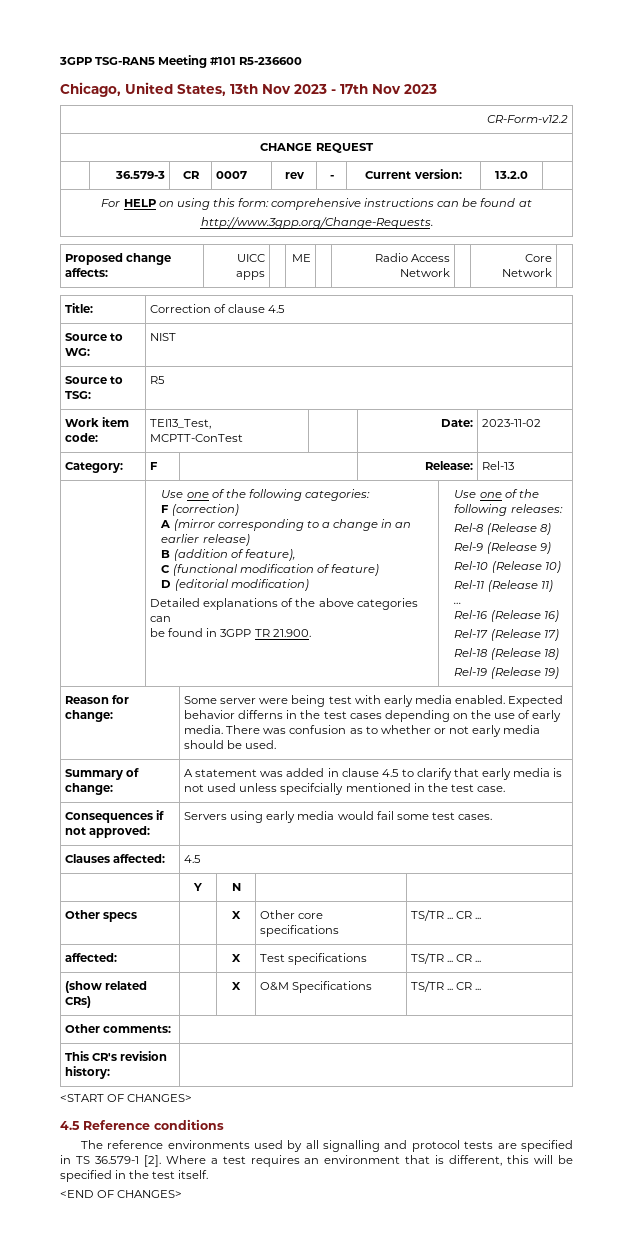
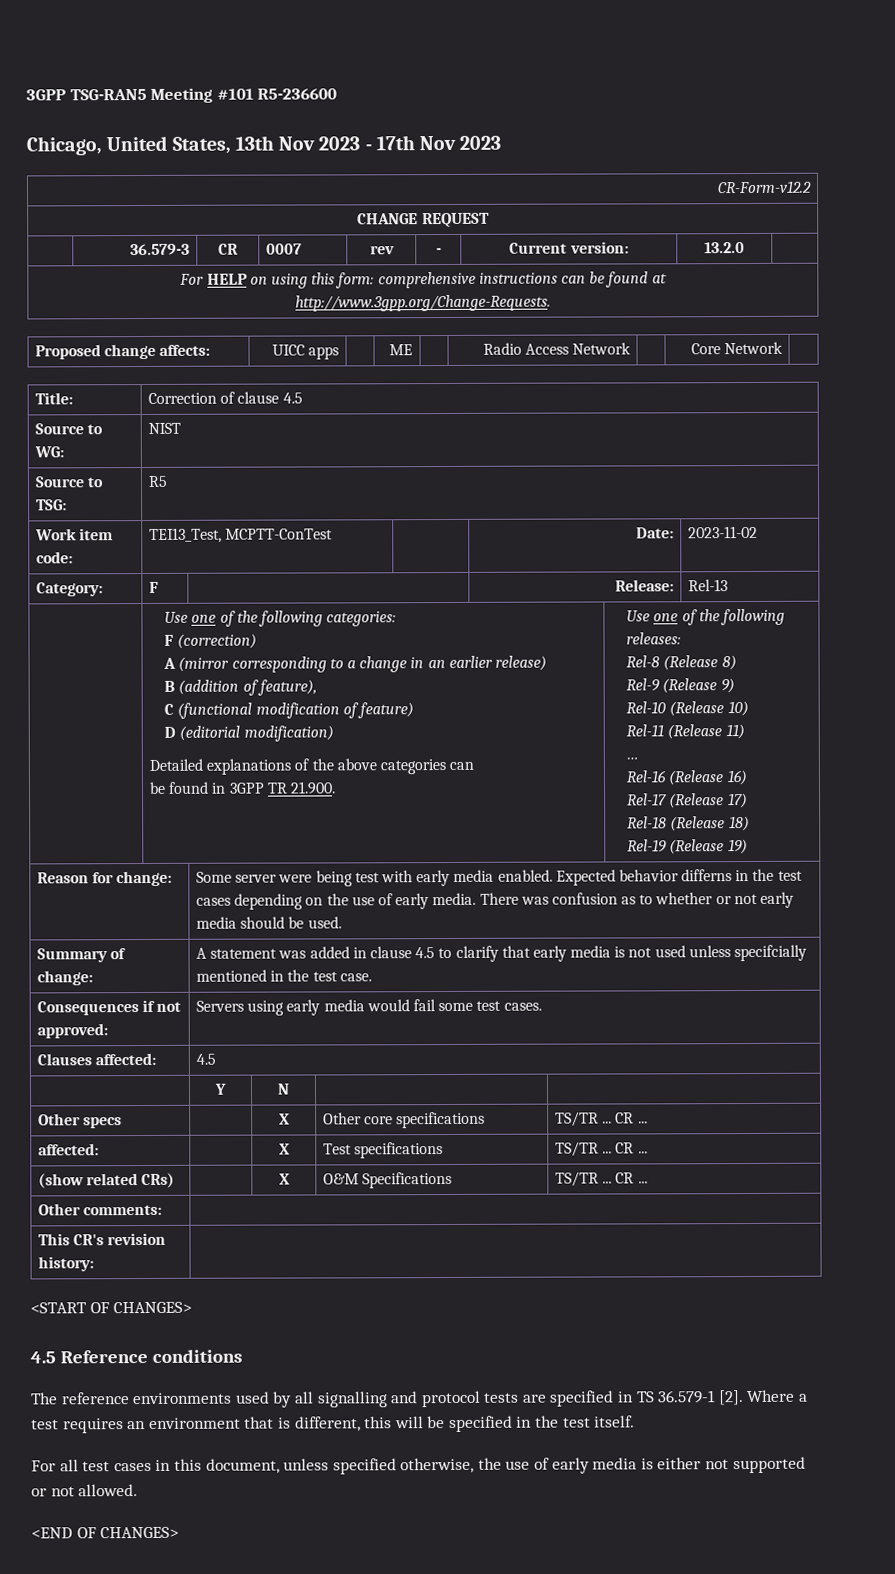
(209, 1174) none -> [31,1456,806,1475] [31,1484,139,1497] // For all test cases in this document, unless specified otherwise, the use of early media is either not supported or not allowed.

